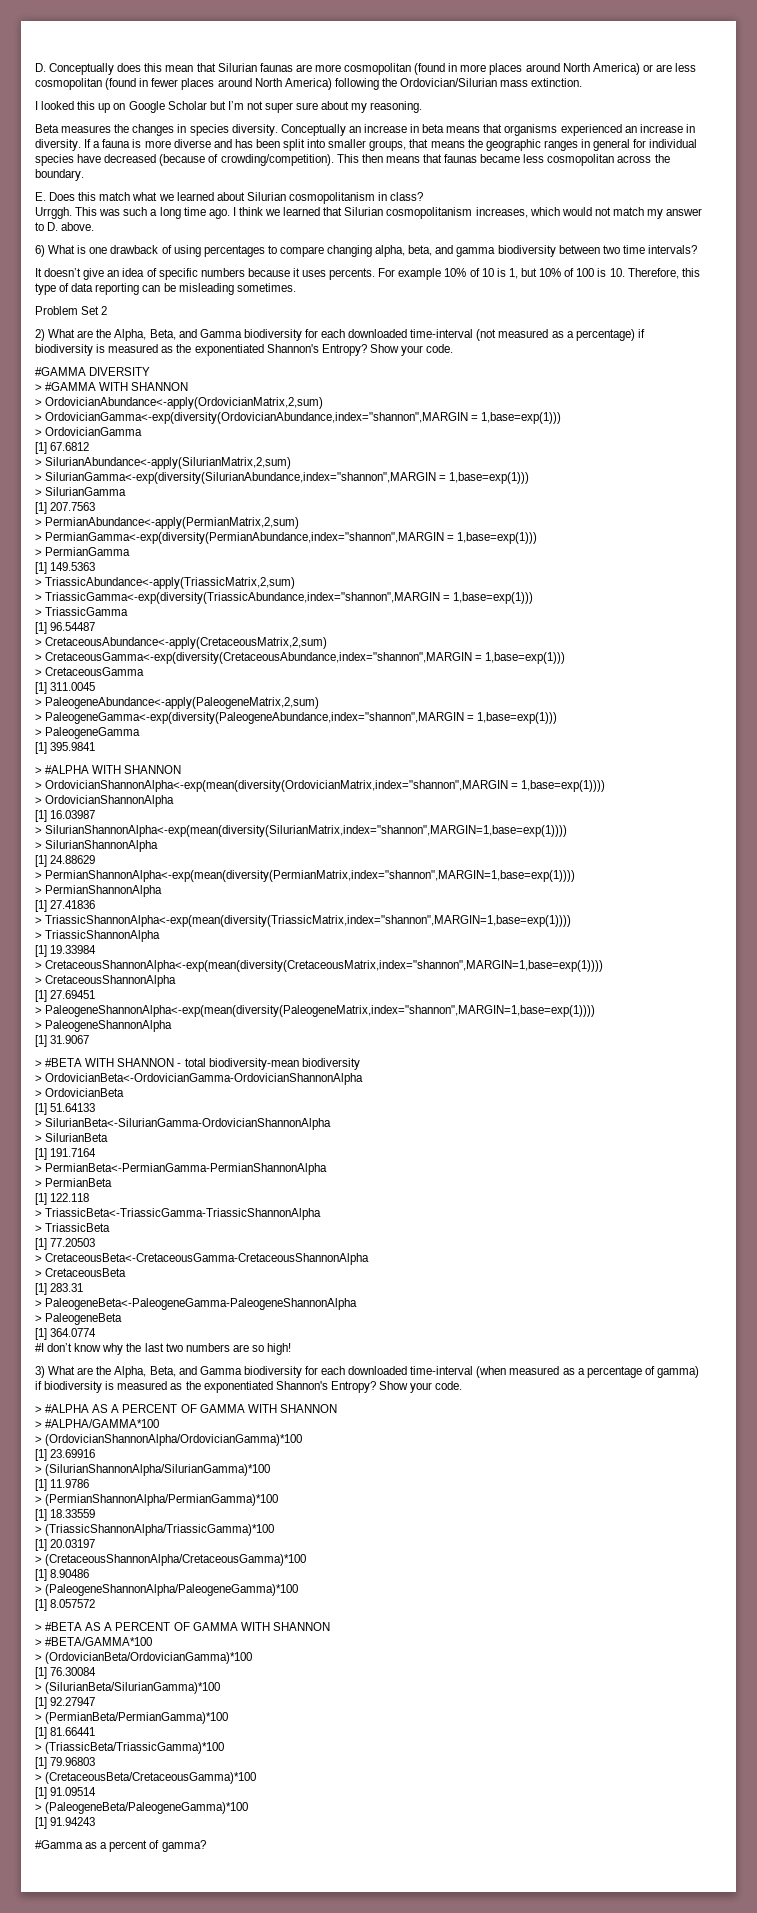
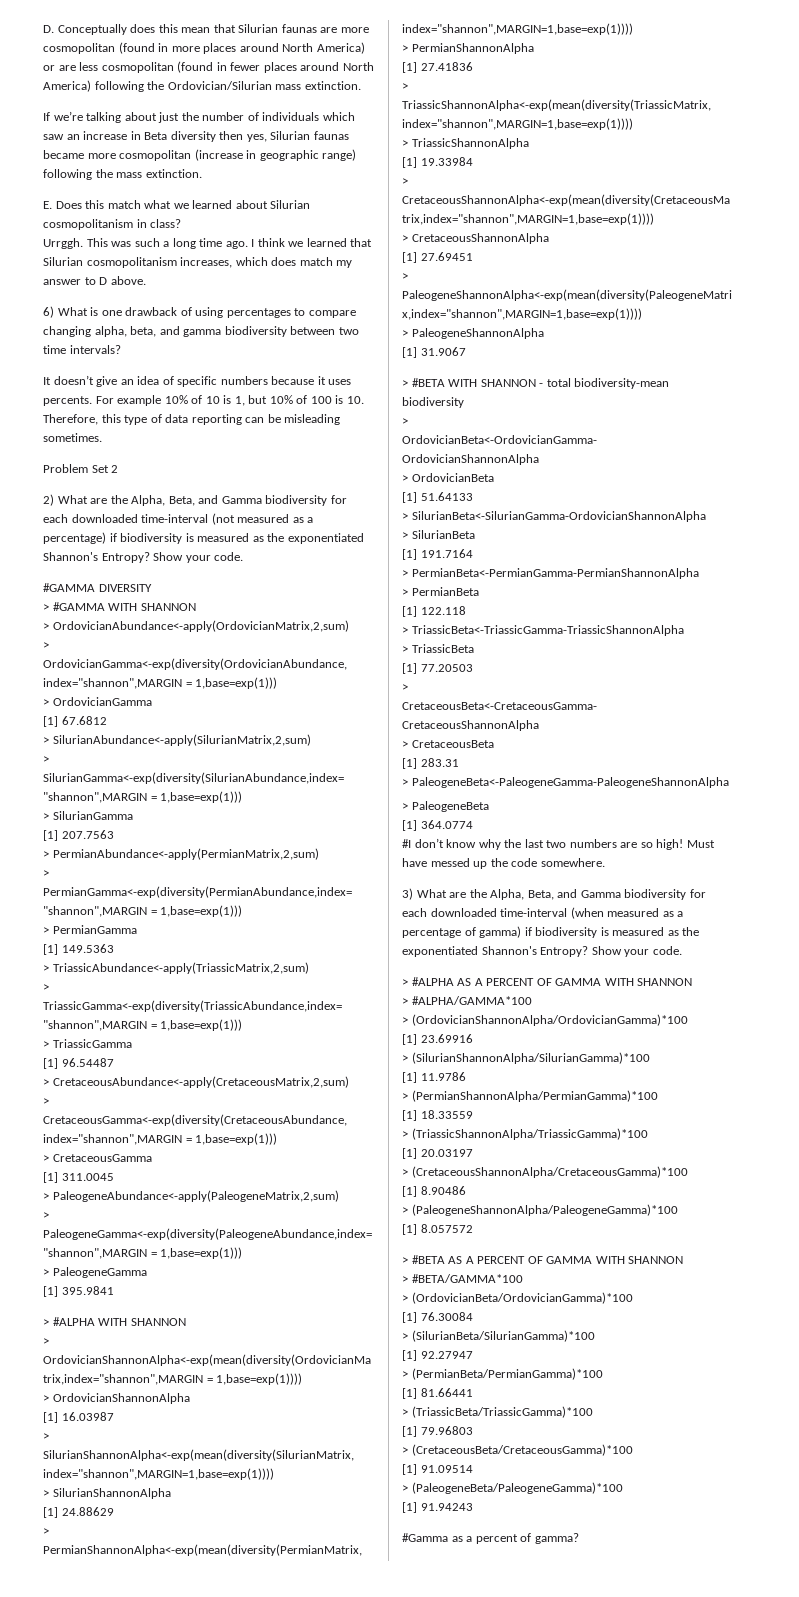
[35,101,423,113] [35,124,695,136] [35,139,698,151] [35,154,670,166] [35,169,84,181] I looked this up on Google Scholar but I’m not super sure about my reasoning. // Beta measures the changes in species diversity. Conceptually an increase in beta means that organisms experienced an increase in diversity. If a fauna is more diverse and has been split into smaller groups, that means the geographic ranges in general for individual species have decreased (because of crowding/competition). This then means that faunas became less cosmopolitan across the boundary. -> [43,111,355,123] [43,131,349,142] [43,149,357,161] [43,169,202,180] If we’re talking about just the number of individuals which saw an increase in Beta diversity then yes, Silurian faunas became more cosmopolitan (increase in geographic range) following the mass extinction.
[561,207,611,216] would not -> [271,257,297,266] does
[47,222,59,231] D. -> [99,277,108,285] D
(292, 1349) none -> [686,840,715,848] [402,858,605,869] Must have messed up the code somewhere.

